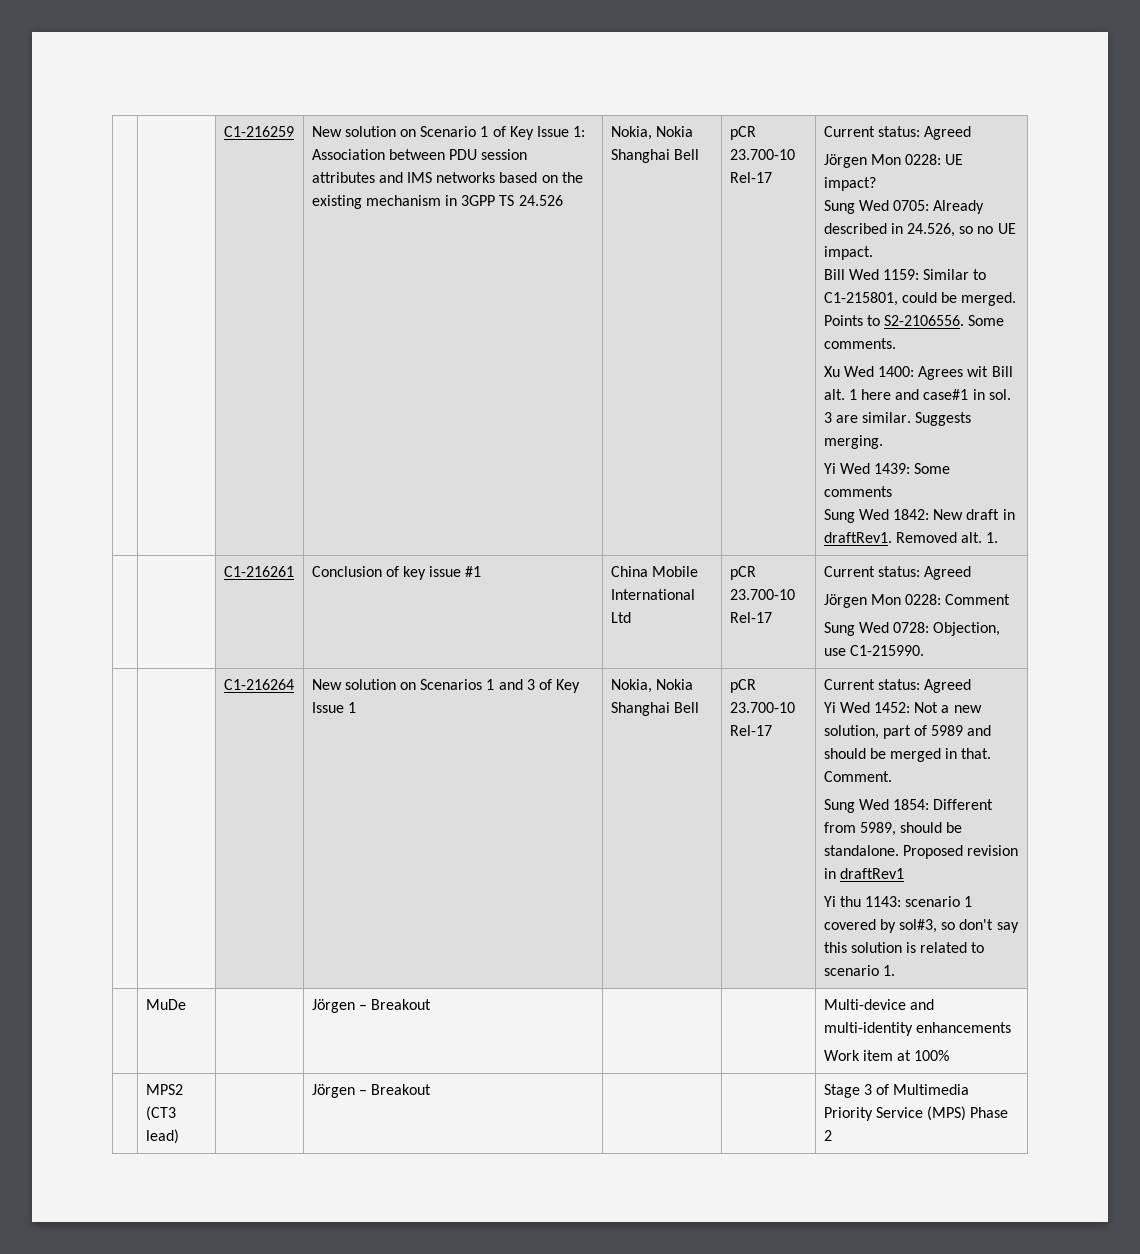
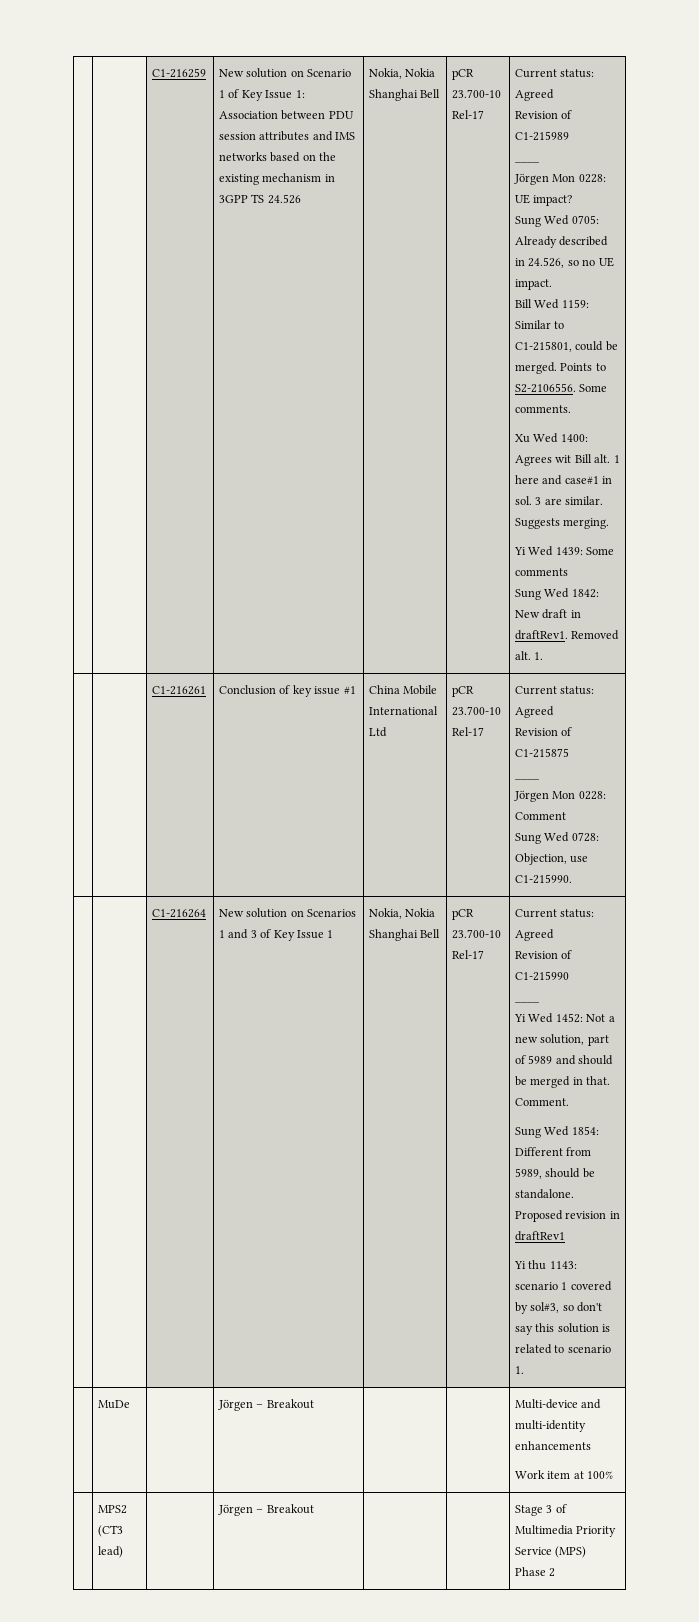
(972, 133) none -> [515,110,573,119] [515,131,570,141] [515,161,541,163] // Revision of C1-215989 // ____
(972, 573) none -> [515,727,573,736] [515,748,570,758] [515,778,541,780] // Revision of C1-215875 // ____
(972, 686) none -> [515,950,573,959] [515,971,570,981] [515,1001,541,1003] // Revision of C1-215990 // ____

